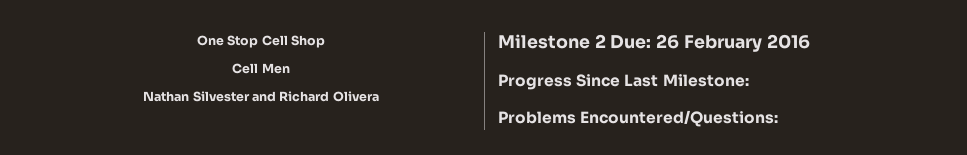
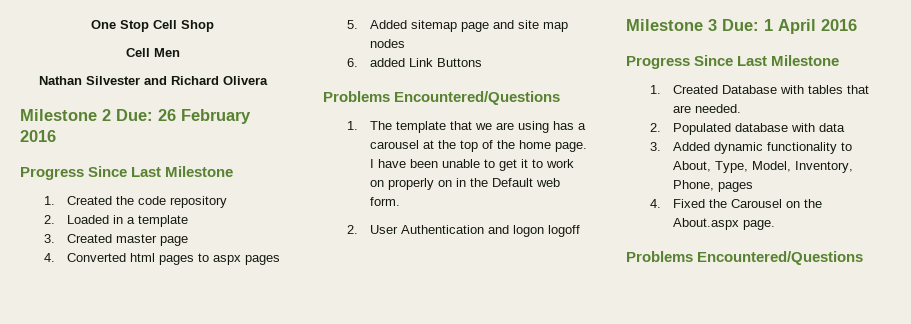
[662,74,749,87] [498,110,779,127] Milestone: // Problems Encountered/Questions: -> [165,166,234,177] [43,196,228,208] [43,215,189,227] [43,234,189,246] [43,253,281,265] [346,20,569,32] [370,39,406,48] [346,58,483,67] [323,91,561,105] [346,121,587,133] [370,140,588,152] [370,159,575,171] [370,178,561,190] [370,197,401,206] [346,225,581,237] [626,19,857,34] [626,55,840,69] [649,85,870,94] [673,104,742,113] [649,123,846,135] [649,142,853,154] [673,161,854,173] [673,180,754,192] [649,199,823,208] [673,218,776,230] [626,251,864,265] Milestone // 1. Created the code repository // 2. Loaded in a template // 3. Created master page // 4. Converted html pages to aspx pages // 5. Added sitemap page and site map nodes // 6. added Link Buttons // Problems Encountered/Questions // 1. The template that we are using has a carousel at the top of the home page. I have been unable to get it to work on properly on in the Default web form. // 2. User Authentication and logon logoff // Milestone 3 Due: 1 April 2016 // Progress Since Last Milestone // 1. Created Database with tables that are needed. // 2. Populated database with data // 3. Added dynamic functionality to About, Type, Model, Inventory, Phone, pages // 4. Fixed the Carousel on the About.aspx page. // Problems Encountered/Questions

